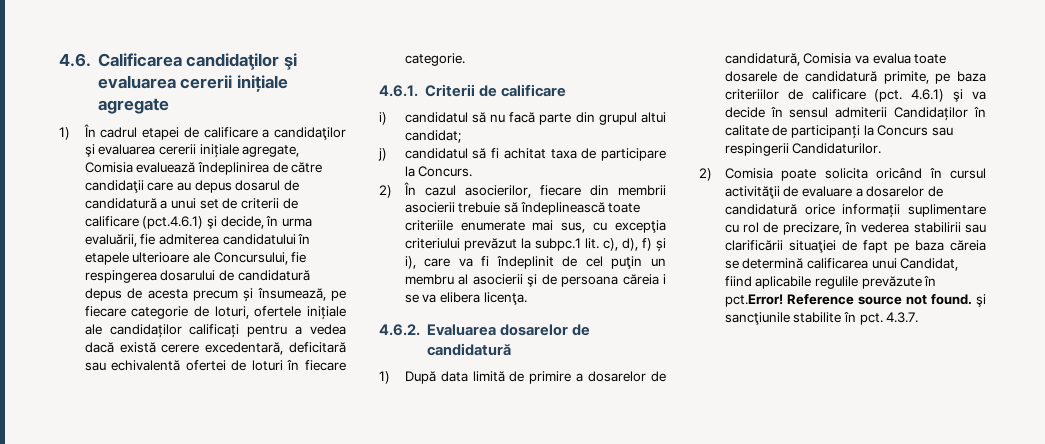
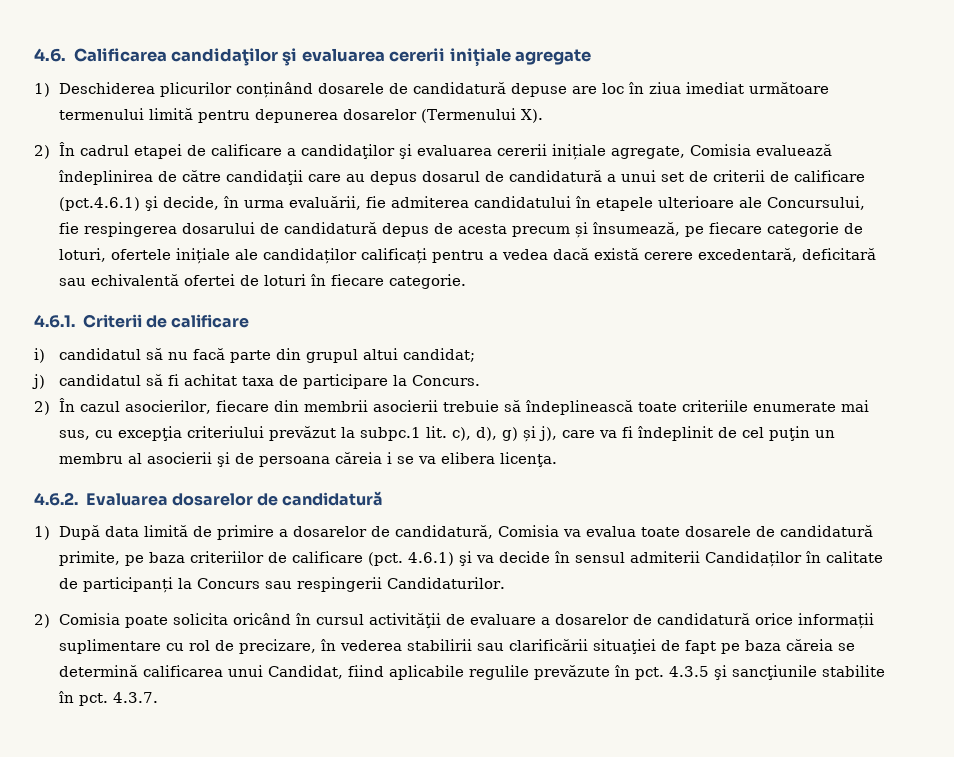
(70, 133) none -> [59,82,830,98] [59,108,544,123] [34,145,50,159] Deschiderea plicurilor conținând dosarele de candidatură depuse are loc în ziua imediat următoare termenului limită pentru depunerea dosarelor (Termenului X). // 2)
[641,238,666,252] [404,256,416,269] f) și i), -> [502,426,558,442] g) și j),
[724,294,972,307] pct.Error! Reference source not found. -> [635,666,710,680] pct. 4.3.5

